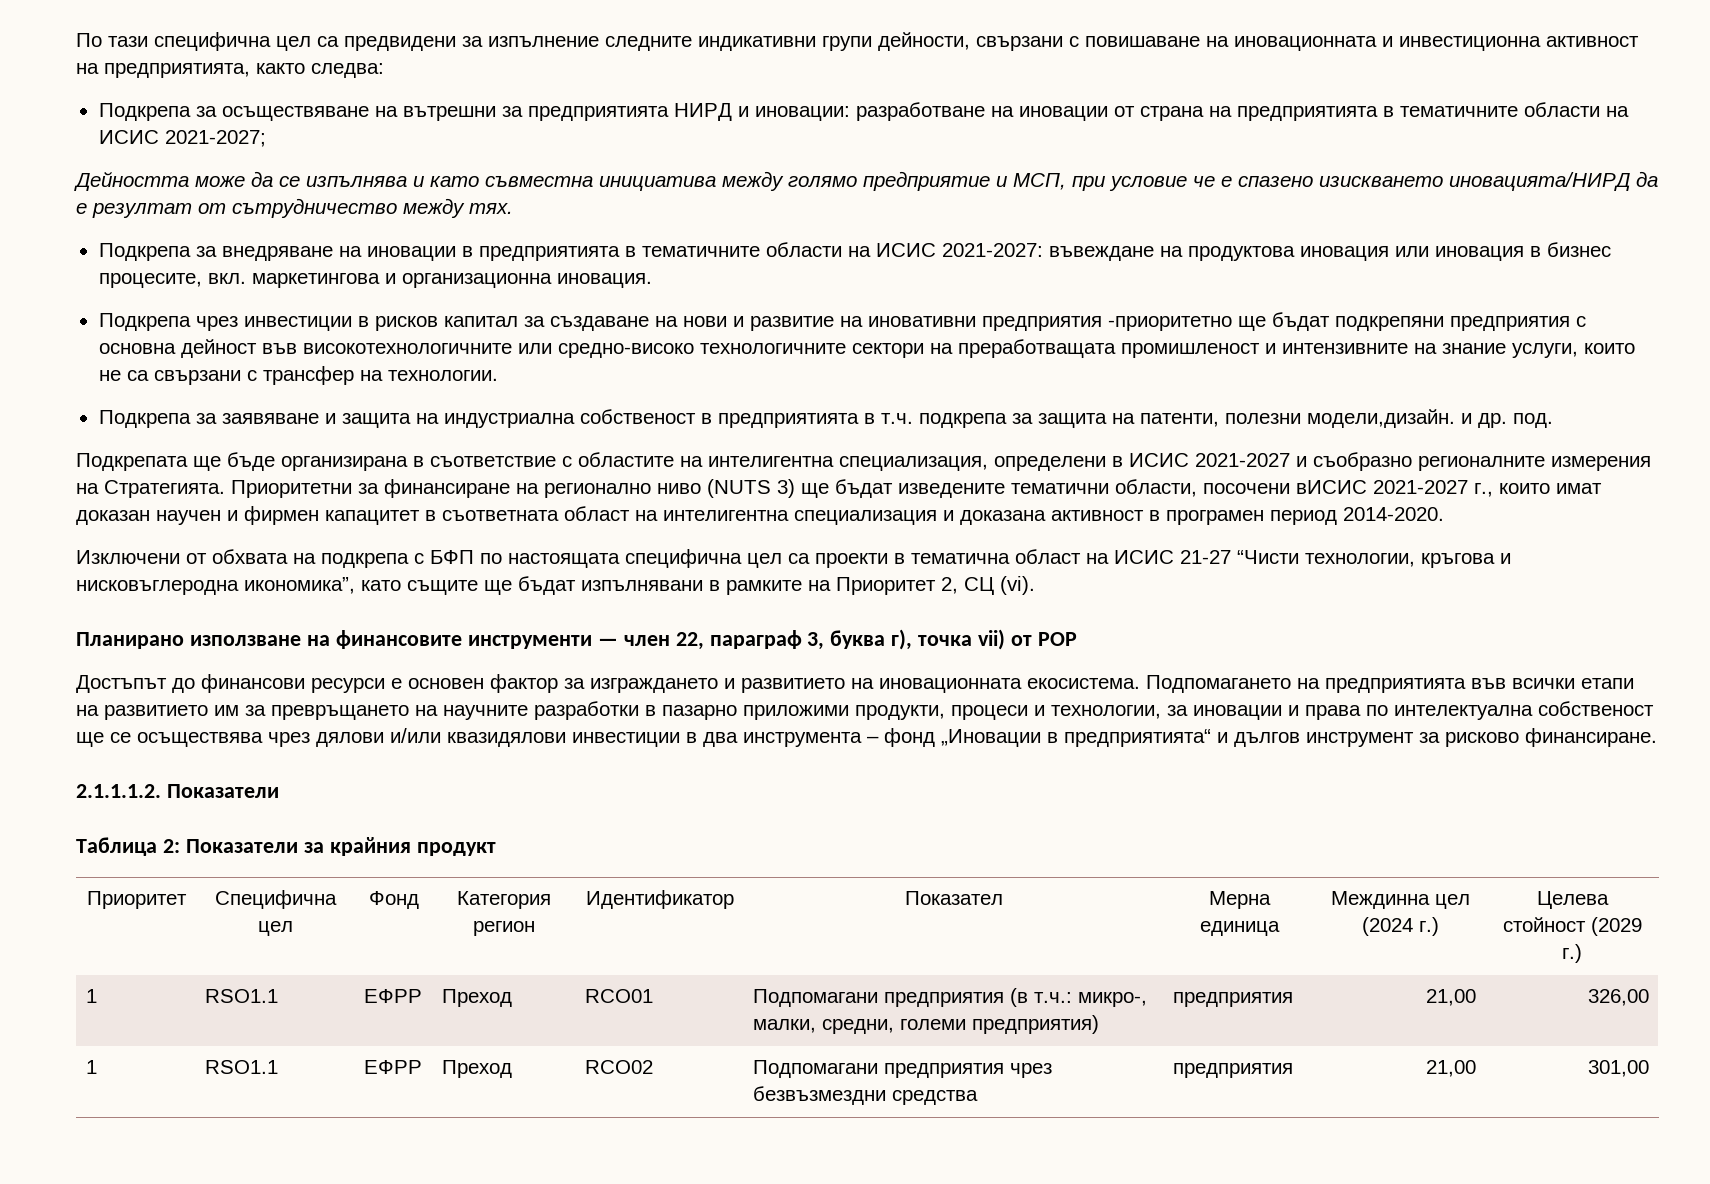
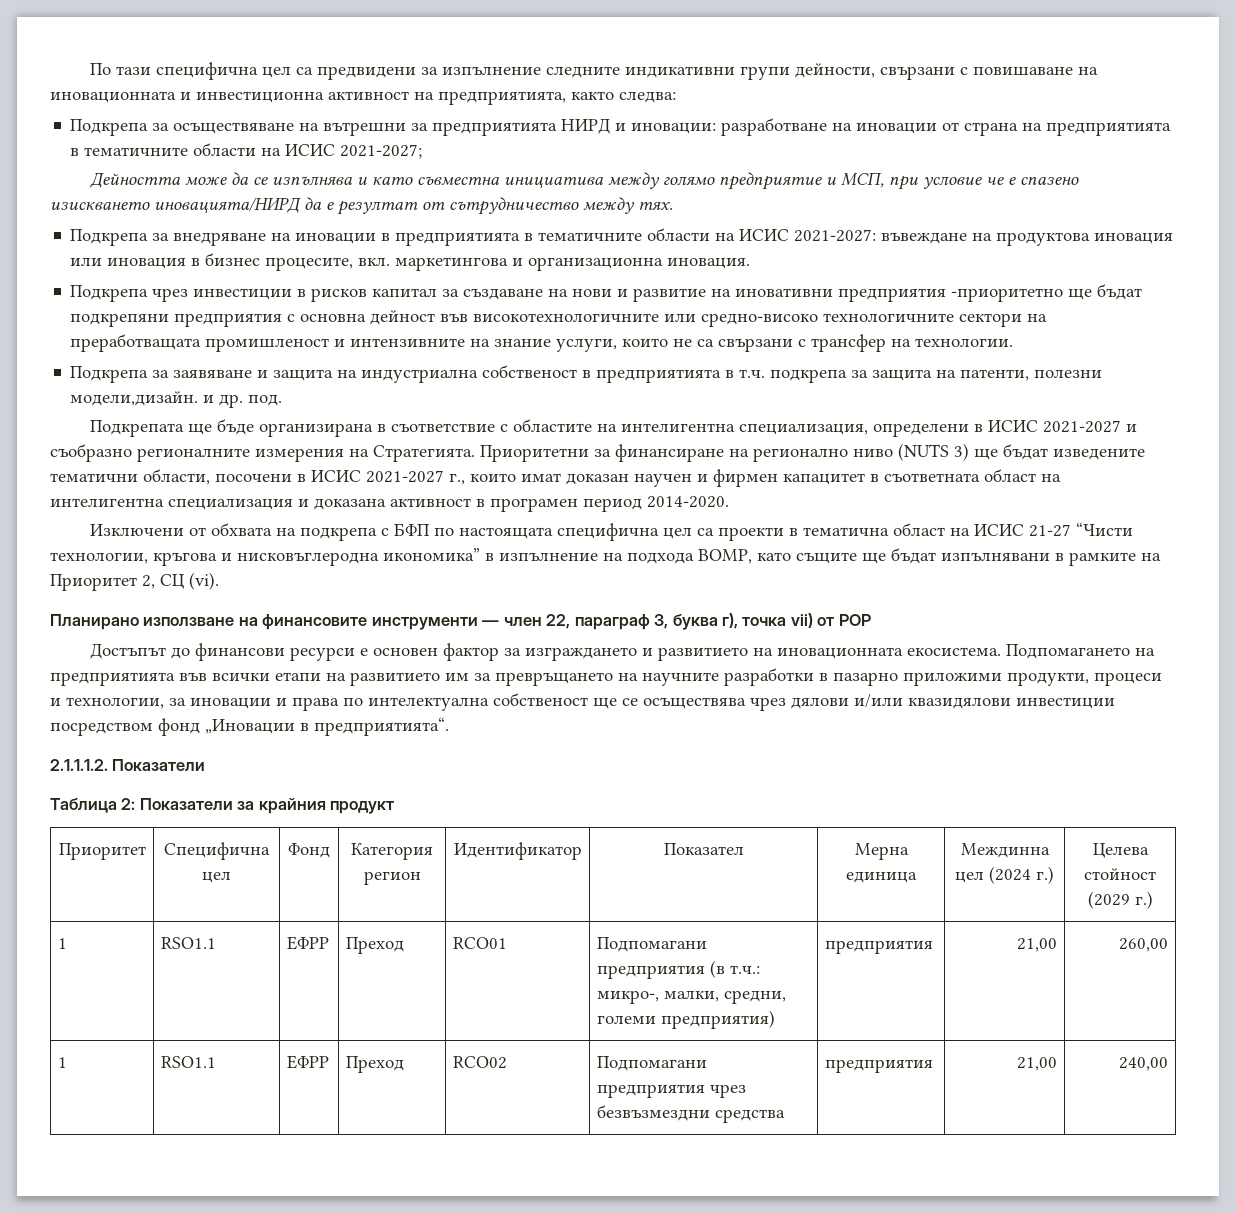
[1296,480,1367,494] вИСИС -> [297,470,361,482] в ИСИС
[244,577,355,594] икономика”, -> [383,548,752,564] икономика” в изпълнение на подхода ВОМР,
[686,728,1657,747] в два инструмента – фонд „Иновации в предприятията“ и дългов инструмент за рисково финансиране. -> [50,717,449,736] посредством фонд „Иновации в предприятията“.
[1588,989,1650,1006] 326,00 -> [1119,938,1169,952] 260,00
[1588,1060,1650,1077] 301,00 -> [1119,1057,1169,1071] 240,00

